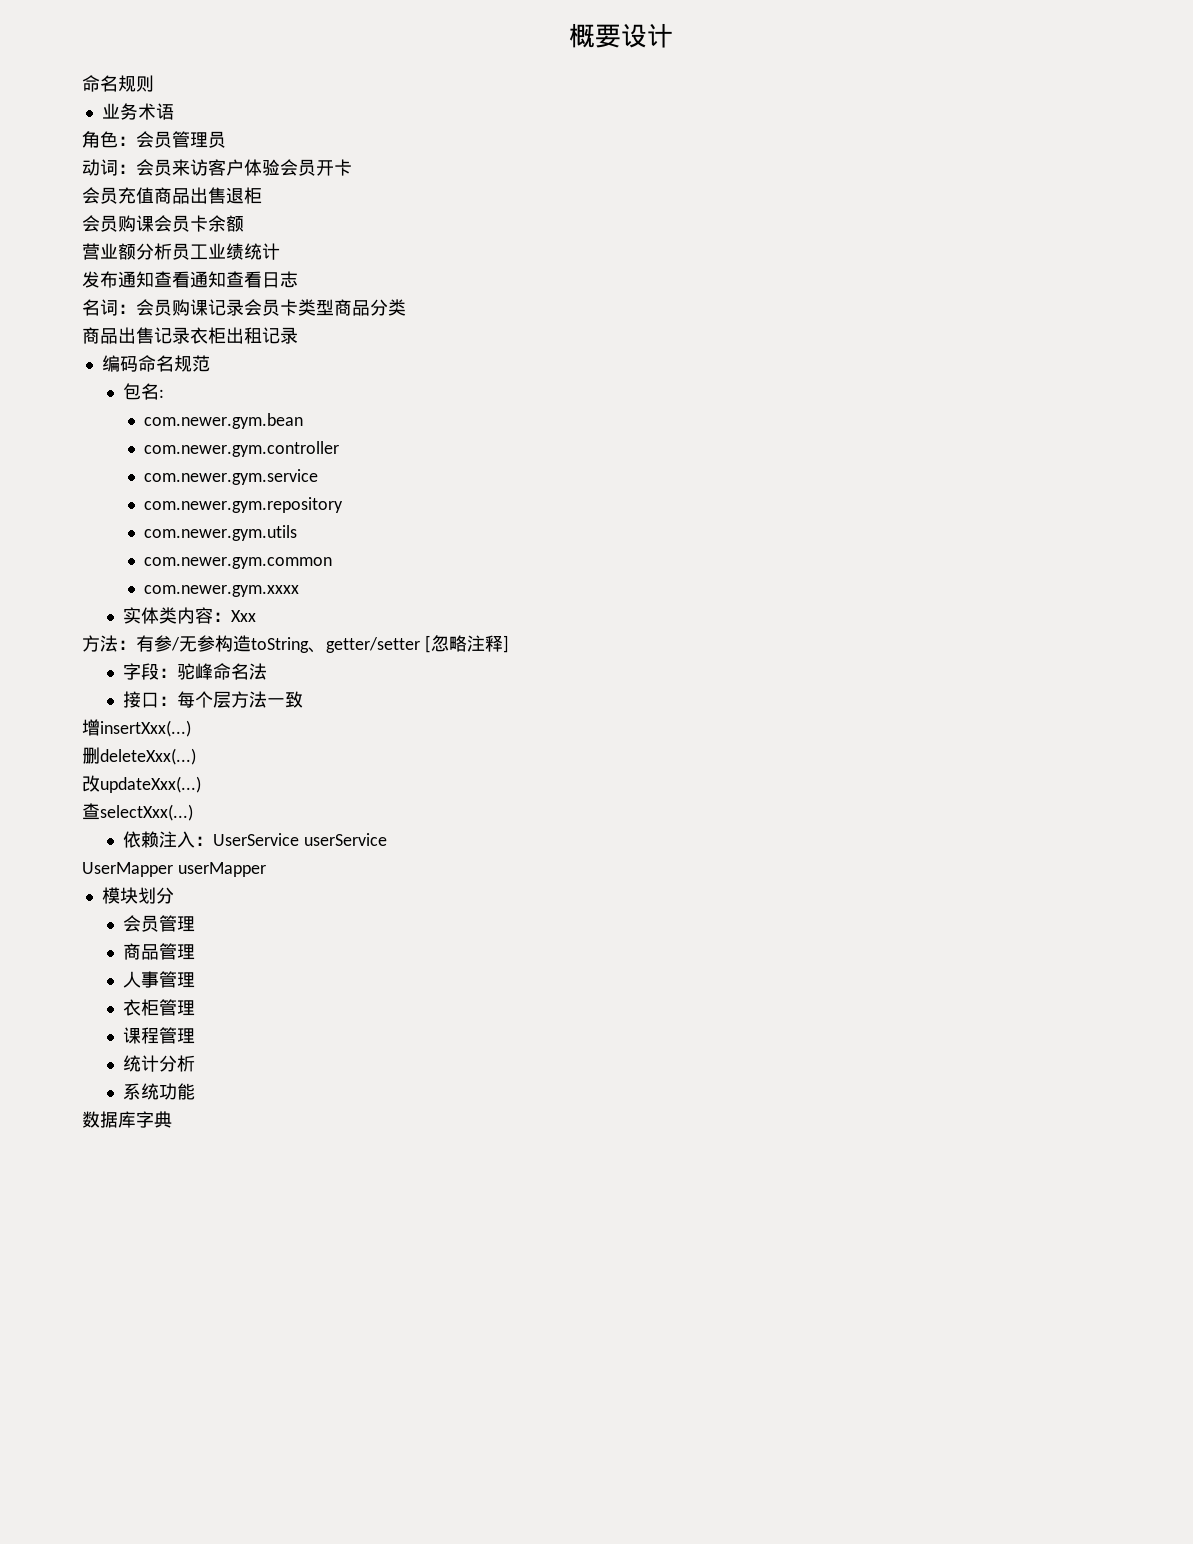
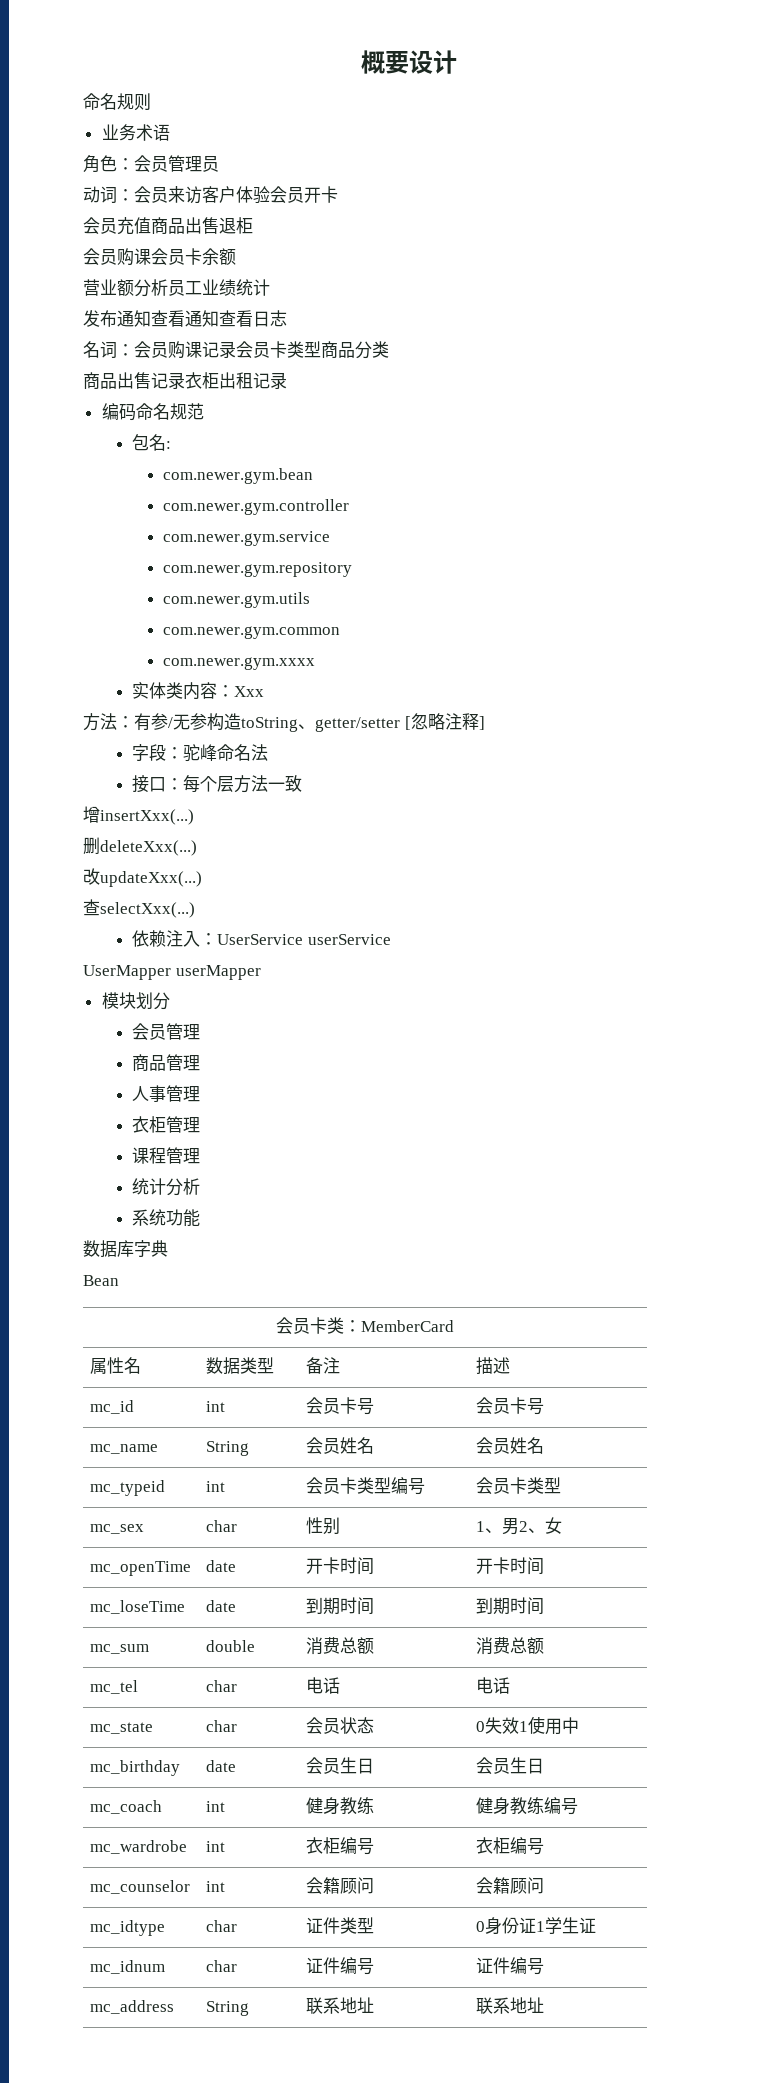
(172, 1119) none -> [83,1275,119,1286] [276,1317,454,1334] [90,1357,142,1374] [206,1357,275,1375] [306,1357,341,1374] [476,1357,511,1375] [90,1400,135,1414] [206,1401,226,1412] [306,1397,375,1415] [476,1397,545,1415] [90,1444,159,1454] [206,1441,250,1456] [306,1437,375,1454] [476,1437,545,1454] [90,1480,166,1496] [206,1481,226,1492] [306,1477,426,1495] [476,1477,562,1494] [90,1524,145,1534] [206,1520,238,1532] [306,1517,341,1535] [476,1517,563,1535] [90,1561,192,1576] [206,1560,237,1572] [306,1557,375,1575] [476,1557,545,1575] [90,1600,186,1614] [206,1600,237,1612] [306,1597,375,1615] [476,1597,545,1615] [90,1644,150,1654] [206,1640,256,1652] [306,1637,375,1655] [476,1637,545,1655] [90,1680,139,1694] [206,1680,238,1692] [306,1677,341,1694] [476,1677,511,1694] [90,1722,154,1734] [206,1720,238,1732] [306,1717,375,1734] [476,1716,580,1735] [90,1760,181,1776] [206,1760,237,1772] [306,1757,375,1774] [476,1757,545,1774] [90,1800,163,1814] [206,1801,226,1812] [306,1797,375,1815] [476,1797,579,1815] [90,1840,188,1854] [206,1841,226,1852] [306,1837,375,1855] [476,1837,545,1855] [90,1880,191,1894] [206,1881,226,1892] [306,1877,375,1894] [476,1877,545,1894] [90,1920,166,1936] [206,1920,238,1932] [306,1917,375,1934] [476,1917,597,1935] [90,1960,166,1974] [206,1960,238,1972] [306,1957,375,1975] [476,1957,545,1975] [90,2000,175,2014] [206,2001,250,2016] [306,1997,375,2014] [476,1997,545,2014] // Bean // 会员卡类：MemberCard // 属性名 | 数据类型 | 备注 | 描述 // mc_id | int | 会员卡号 | 会员卡号 // mc_name | String | 会员姓名 | 会员姓名 // mc_typeid | int | 会员卡类型编号 | 会员卡类型 // mc_sex | char | 性别 | 1、男2、女 // mc_openTime | date | 开卡时间 | 开卡时间 // mc_loseTime | date | 到期时间 | 到期时间 // mc_sum | double | 消费总额 | 消费总额 // mc_tel | char | 电话 | 电话 // mc_state | char | 会员状态 | 0失效1使用中 // mc_birthday | date | 会员生日 | 会员生日 // mc_coach | int | 健身教练 | 健身教练编号 // mc_wardrobe | int | 衣柜编号 | 衣柜编号 // mc_counselor | int | 会籍顾问 | 会籍顾问 // mc_idtype | char | 证件类型 | 0身份证1学生证 // mc_idnum | char | 证件编号 | 证件编号 // mc_address | String | 联系地址 | 联系地址

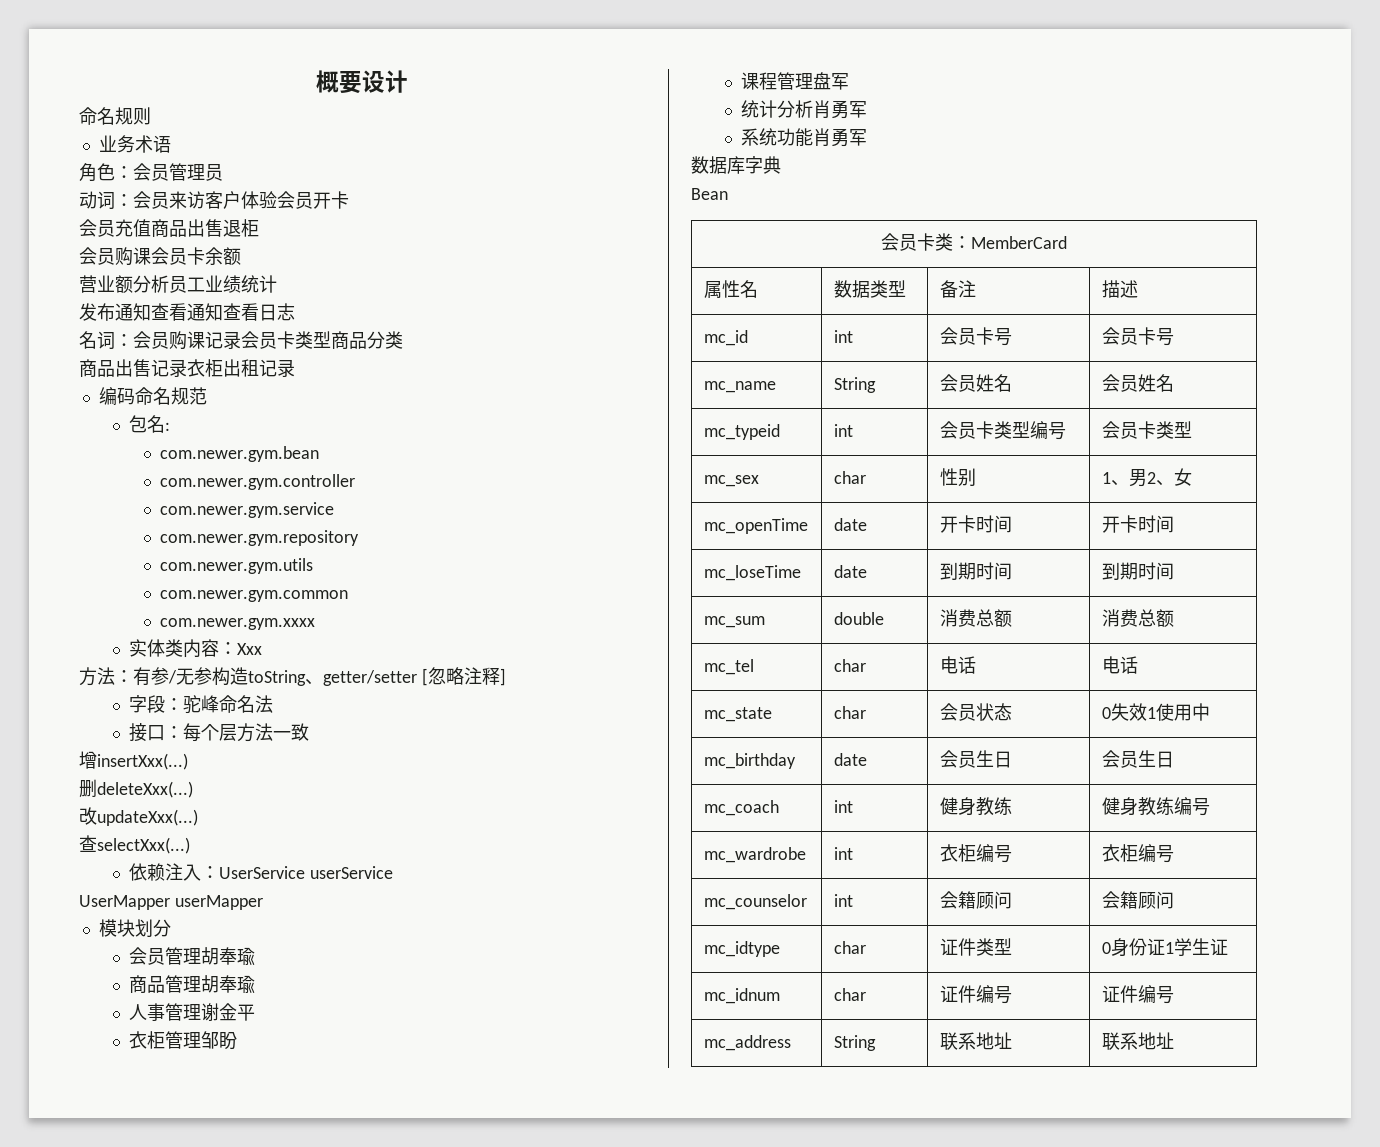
(201, 1032) none -> [201,947,256,965] 胡奉瑜
(201, 1063) none -> [201,975,256,993] 胡奉瑜
(201, 1094) none -> [201,1003,256,1021] 谢金平
(201, 1125) none -> [201,1031,238,1050] 邹盼
(201, 1156) none -> [813,72,850,90] 盘军
(201, 1186) none -> [813,100,868,119] 肖勇军
(201, 1218) none -> [813,128,868,147] 肖勇军

